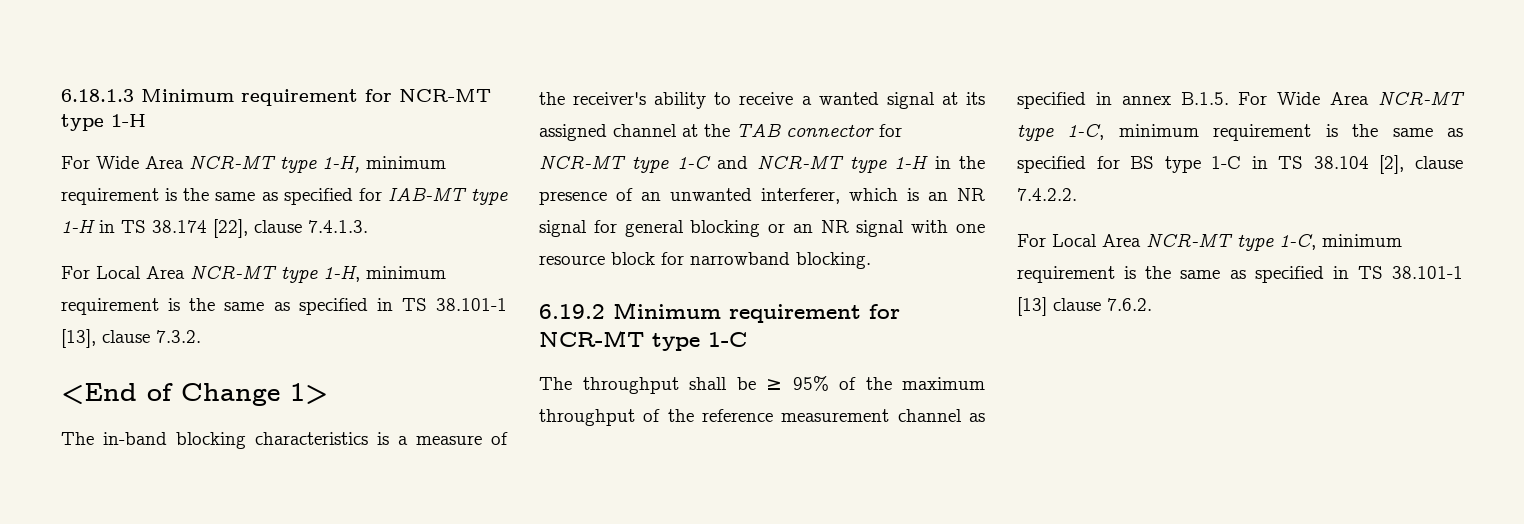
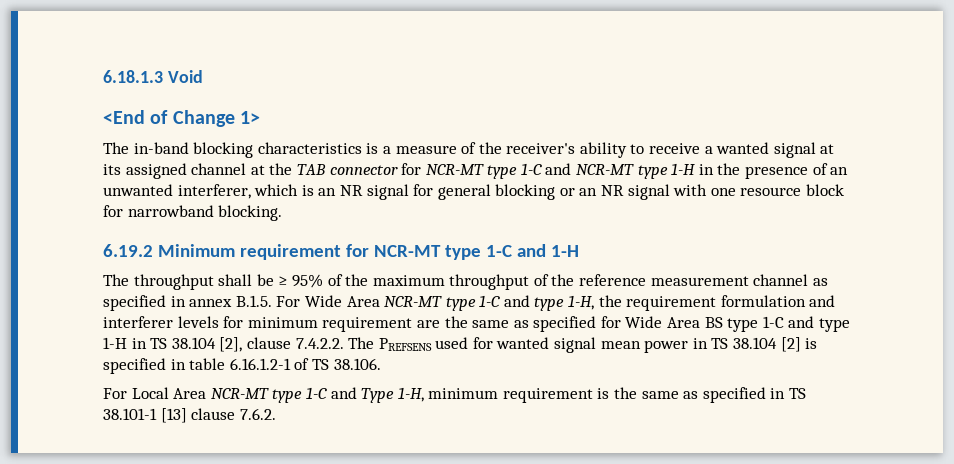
[141,89,491,106] [61,114,146,131] [61,155,446,173] [61,187,508,205] [61,219,368,238] [61,265,446,283] [61,298,507,315] [61,329,201,348] Minimum requirement for NCR-MT type 1-H // For Wide Area NCR-MT type 1-H, minimum requirement is the same as specified for IAB-MT type 1-H in TS 38.174 [22], clause 7.4.1.3. // For Local Area NCR-MT type 1-H, minimum requirement is the same as specified in TS 38.101-1 [13], clause 7.3.2. -> [167,70,203,83] Void
(747, 339) none -> [516,244,579,257] and 1-H
[1067,124,1463,141] [1017,156,1120,173] 1-C, minimum requirement is the same as specified for -> [479,295,836,311] [103,316,701,332] 1-C and type 1-H, the requirement formulation and interferer levels for minimum requirement are the same as specified for Wide Area
(1242, 162) none -> [788,316,851,332] [103,337,127,349] and type 1-H
[1017,233,1316,251] // For Local Area NCR-MT type 1-C, -> [348,337,818,353] [103,358,381,374] [103,387,424,403] The PREFSENS used for wanted signal mean power in TS 38.104 [2] is specified in table 6.16.1.2-1 of TS 38.106. // For Local Area NCR-MT type 1-C and Type 1-H,

